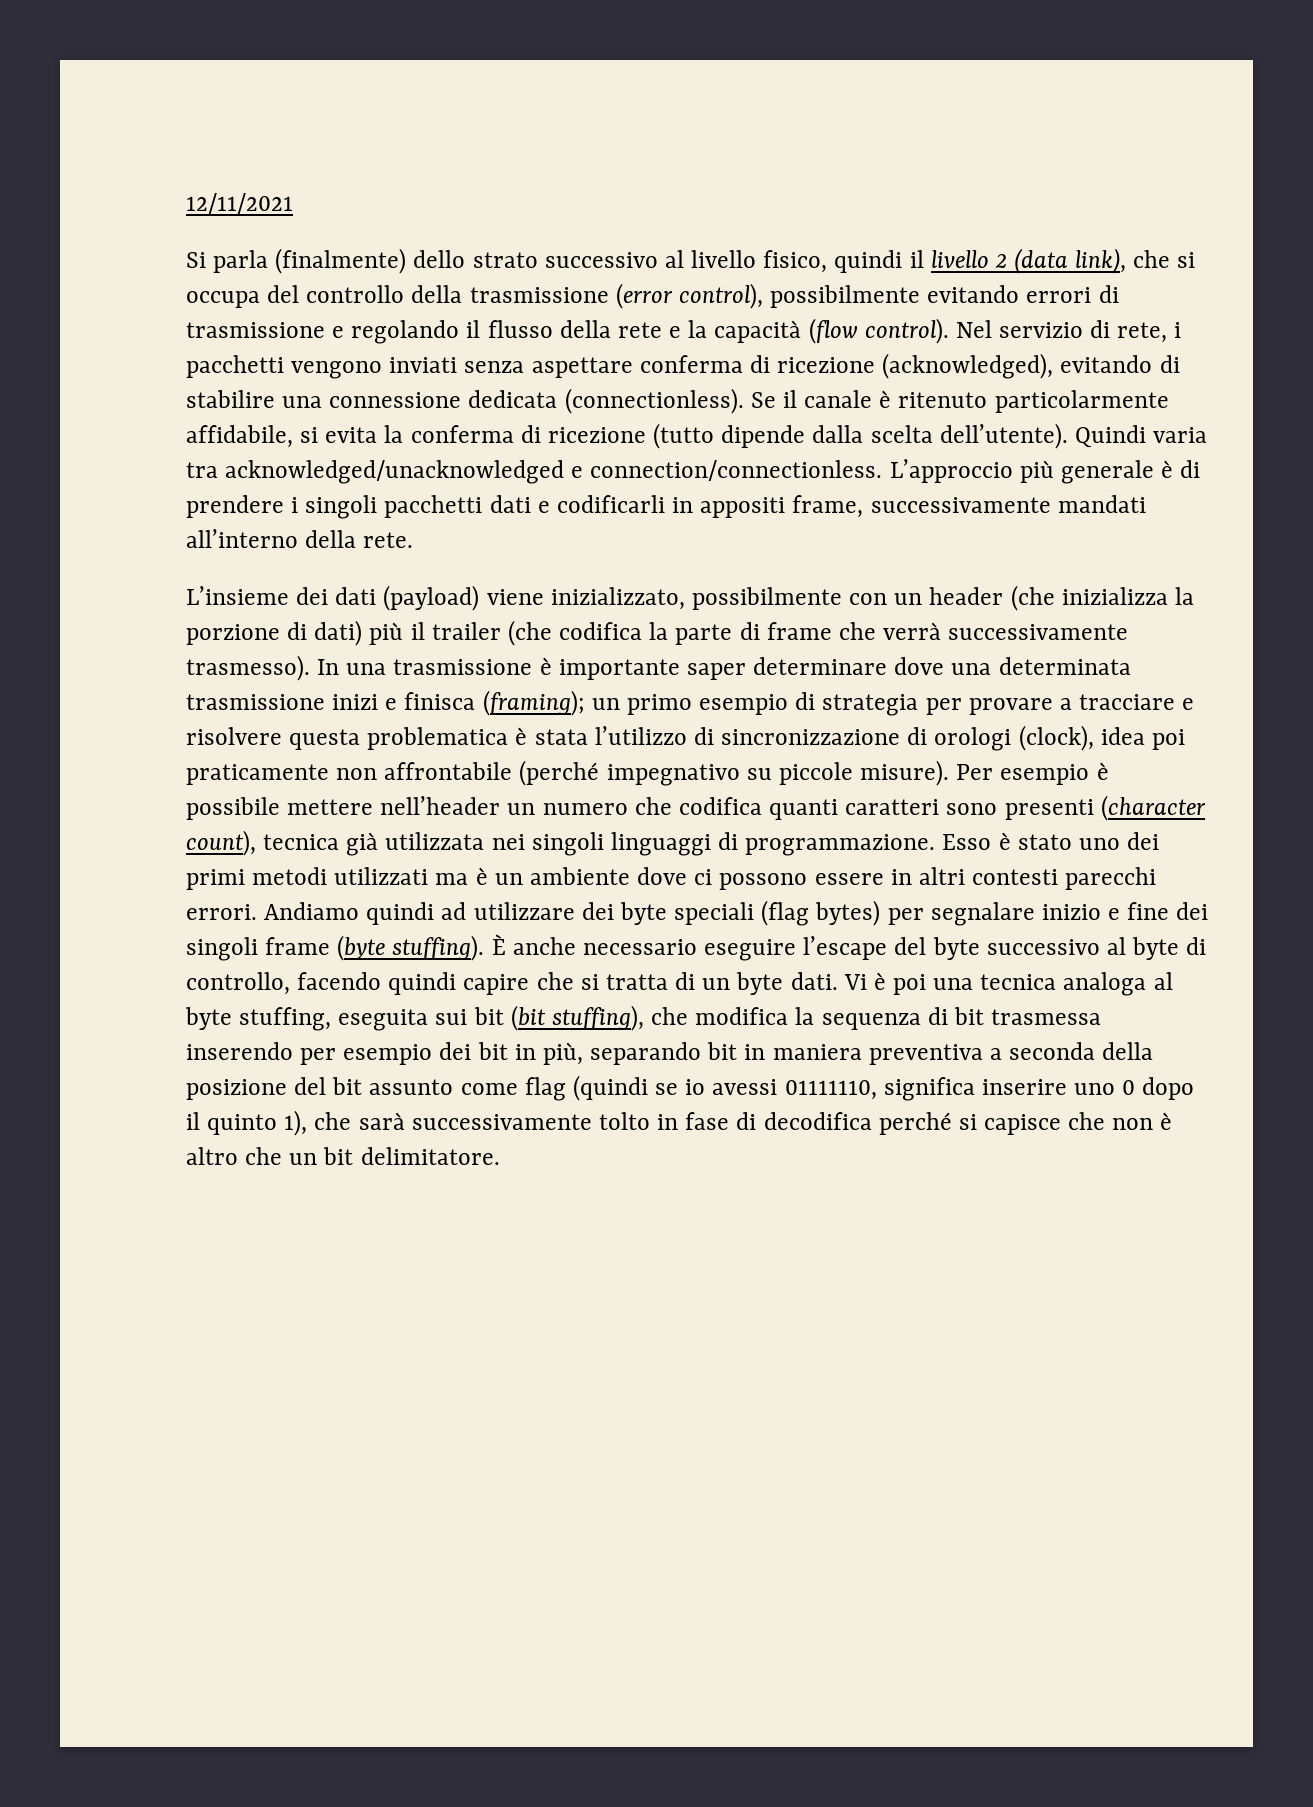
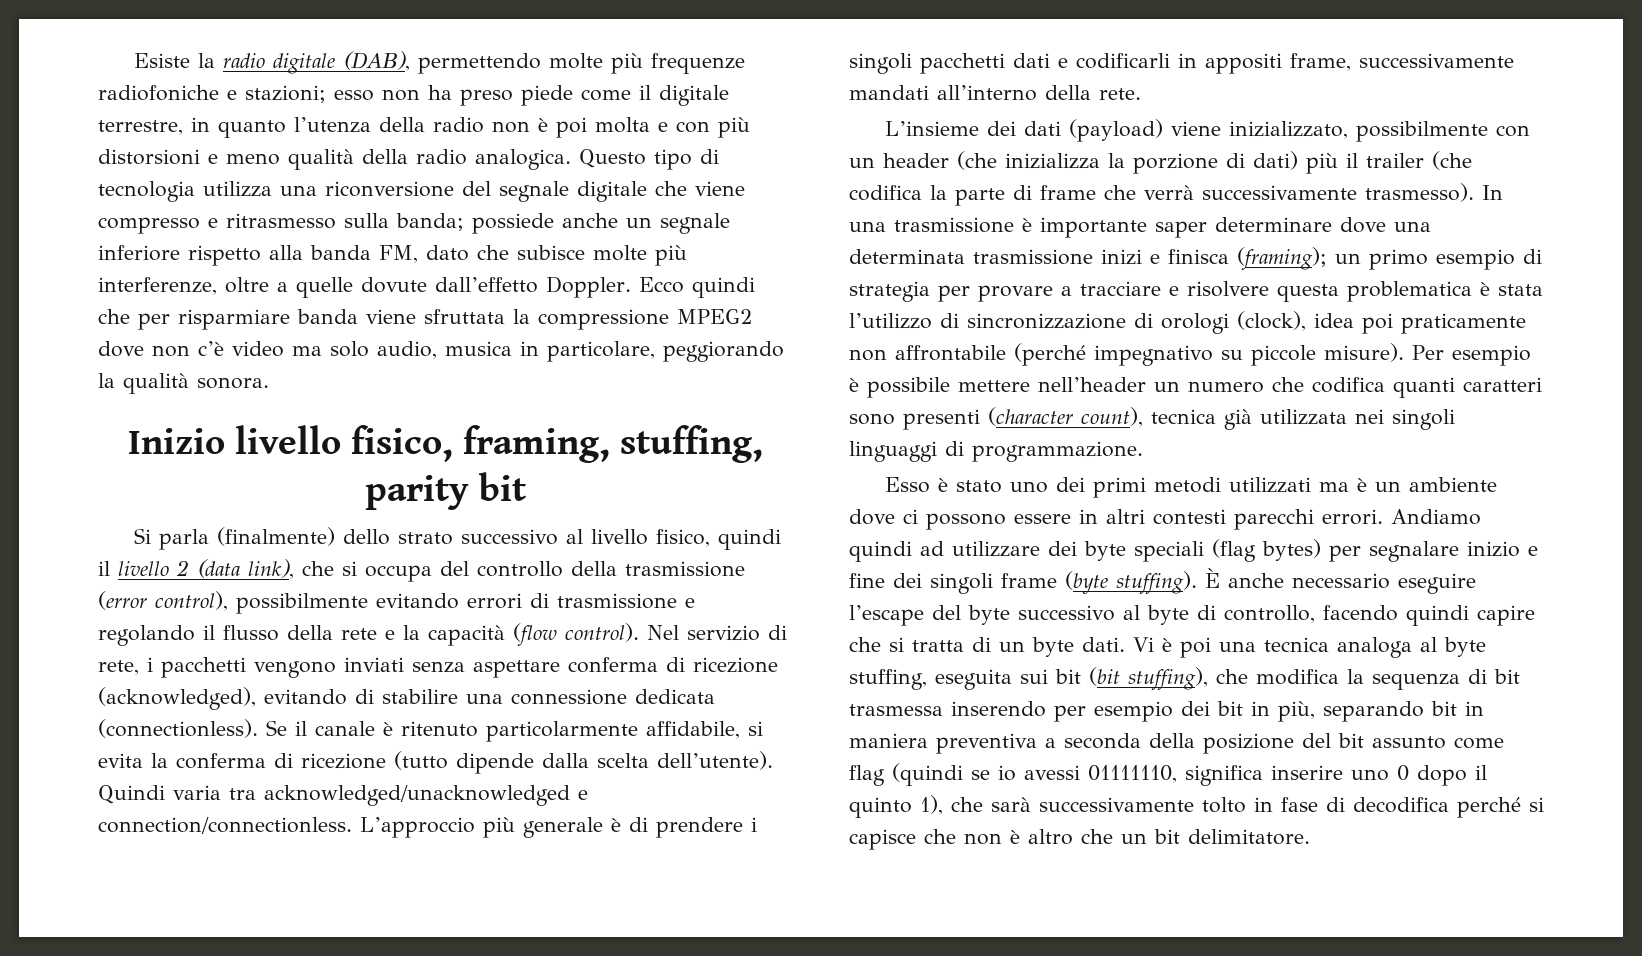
[186,193,293,214] 12/11/2021 -> [134,51,745,74] [98,85,729,106] [98,117,750,138] [98,149,719,170] [98,181,745,202] [98,213,730,234] [98,245,687,266] [98,276,755,298] [98,309,752,330] [98,341,784,362] [98,373,269,394] [127,425,764,463] [365,472,527,510] Esiste la radio digitale (DAB), permettendo molte più frequenze radiofoniche e stazioni; esso non ha preso piede come il digitale terrestre, in quanto l’utenza della radio non è poi molta e con più distorsioni e meno qualità della radio analogica. Questo tipo di tecnologia utilizza una riconversione del segnale digitale che viene compresso e ritrasmesso sulla banda; possiede anche un segnale inferiore rispetto alla banda FM, dato che subisce molte più interferenze, oltre a quelle dovute dall’effetto Doppler. Ecco quindi che per risparmiare banda viene sfruttata la compressione MPEG2 dove non c’è video ma solo audio, musica in particolare, peggiorando la qualità sonora. // Inizio livello fisico, framing, stuffing, parity bit
(936, 845) none -> (1143, 451) //

